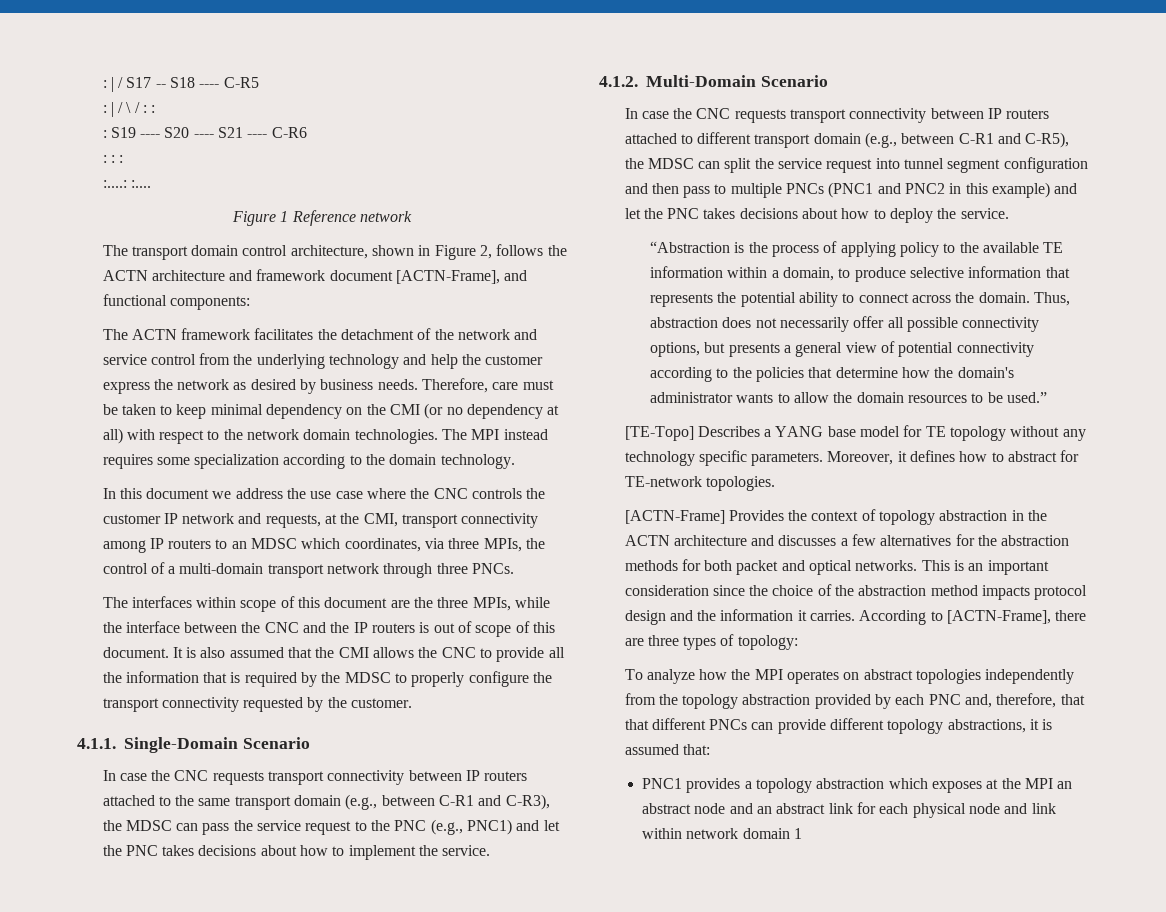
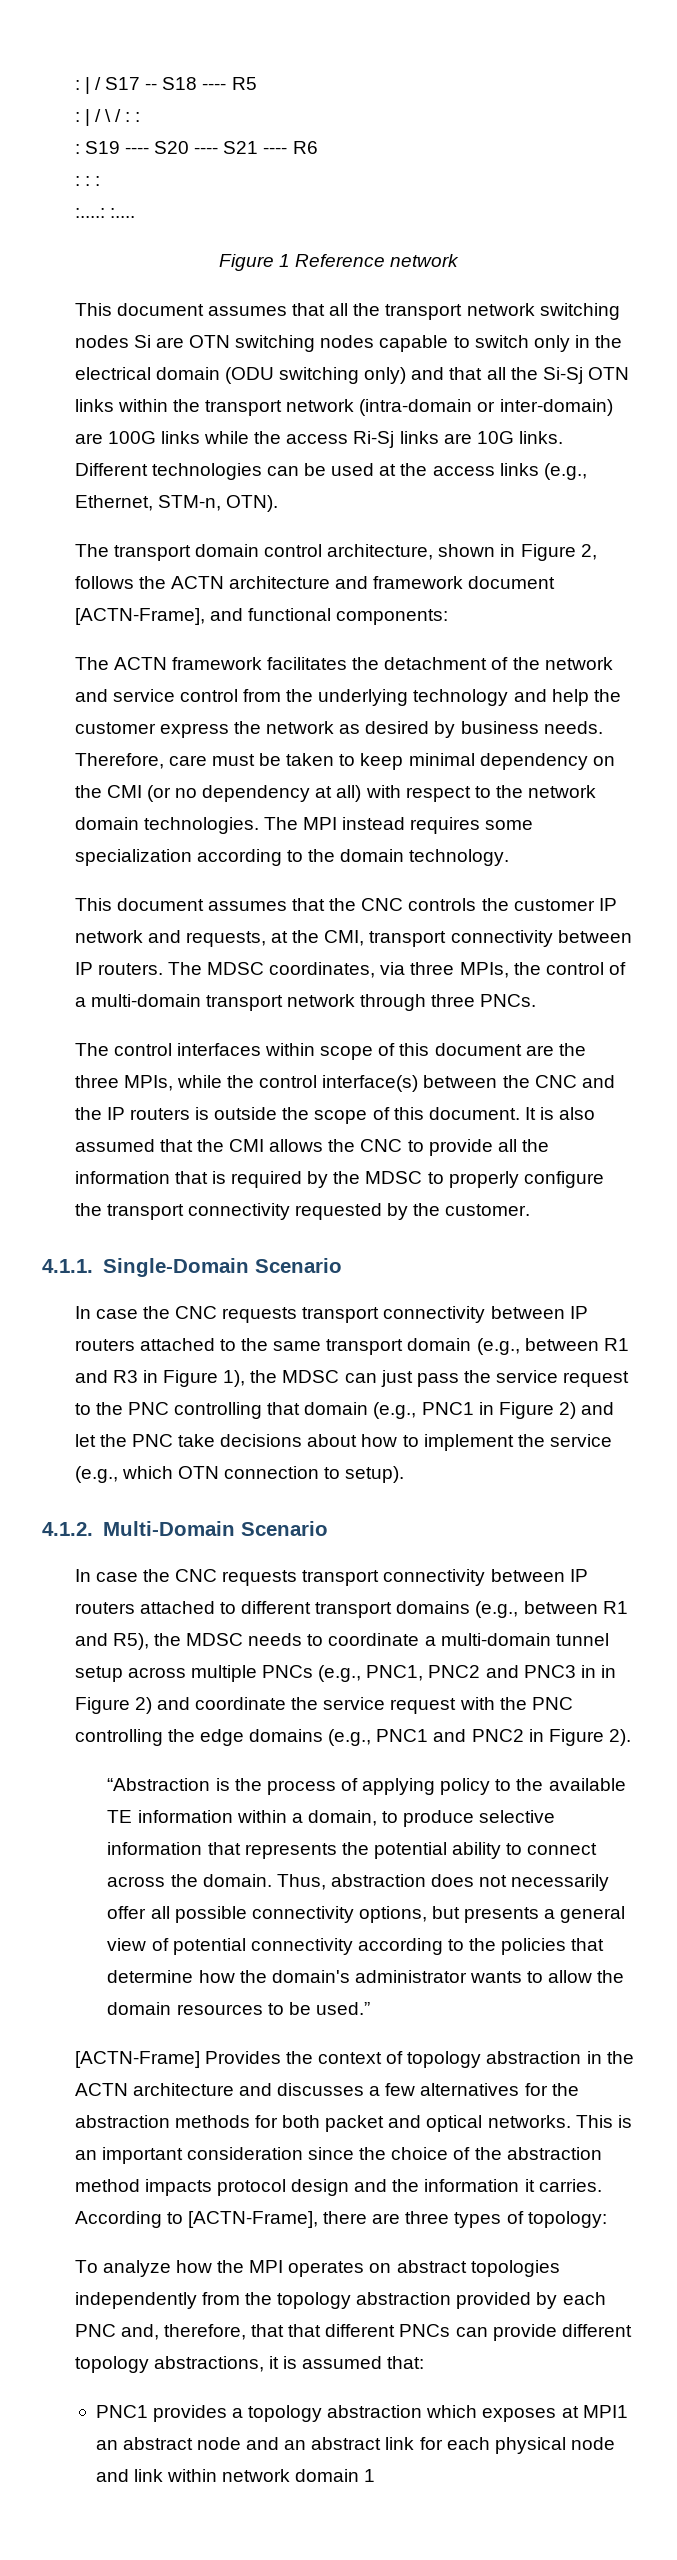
[223,77,259,88] C-R5 -> [231,77,257,90] R5
[271,127,307,138] C-R6 -> [292,141,318,154] R6
(412, 216) none -> [74,303,620,320] [74,335,623,352] [74,367,630,384] [74,399,613,416] [74,431,564,448] [74,463,587,480] [74,495,278,512] // This document assumes that all the transport network switching nodes Si are OTN switching nodes capable to switch only in the electrical domain (ODU switching only) and that all the Si-Sj OTN links within the transport network (intra-domain or inter-domain) are 100G links while the access Ri-Sj links are 10G links. Different technologies can be used at the access links (e.g., Ethernet, STM-n, OTN).
[102,488,407,499] In this document we address the use case where -> [74,898,326,911] This document assumes that
[102,538,341,553] among IP routers to an MDSC which -> [557,930,632,943] [74,962,265,975] between IP routers. The MDSC
(128, 602) none -> [113,1043,172,1056] control
[125,621,180,633] interface -> [259,1075,419,1092] control interface(s)
[433,621,473,633] out of -> [214,1107,310,1120] outside the
[439,794,550,810] [102,820,199,831] C-R1 and C-R3), the MDSC can -> [603,1338,629,1351] [74,1370,413,1387] R1 and R3 in Figure 1), the MDSC can just
[430,819,560,835] [102,845,195,856] (e.g., PNC1) and let the PNC takes -> [174,1402,615,1419] [74,1434,216,1447] controlling that domain (e.g., PNC1 in Figure 2) and let the PNC take
[442,845,491,856] service. -> [550,1434,613,1447] [74,1466,405,1483] service (e.g., which OTN connection to setup).
[813,132,1070,148] [624,157,1088,173] [624,182,1078,198] [624,208,1009,223] domain (e.g., between C-R1 and C-R5), the MDSC can split the service request into tunnel segment configuration and then pass to multiple PNCs (PNC1 and PNC2 in this example) and let the PNC takes decisions about how to deploy the service. -> [396,1601,628,1618] [74,1633,609,1650] [74,1665,617,1682] [74,1697,573,1714] [74,1729,632,1746] domains (e.g., between R1 and R5), the MDSC needs to coordinate a multi-domain tunnel setup across multiple PNCs (e.g., PNC1, PNC2 and PNC3 in in Figure 2) and coordinate the service request with the PNC controlling the edge domains (e.g., PNC1 and PNC2 in Figure 2).
[624,425,1086,441] [624,450,1080,466] [624,476,775,491] // [TE-Topo] Describes a YANG base model for TE topology without any technology specific parameters. Moreover, it defines how to abstract for TE-network topologies. -> (370, 2008) none
[1001,778,1053,789] the MPI -> [582,2405,628,2418] MPI1

